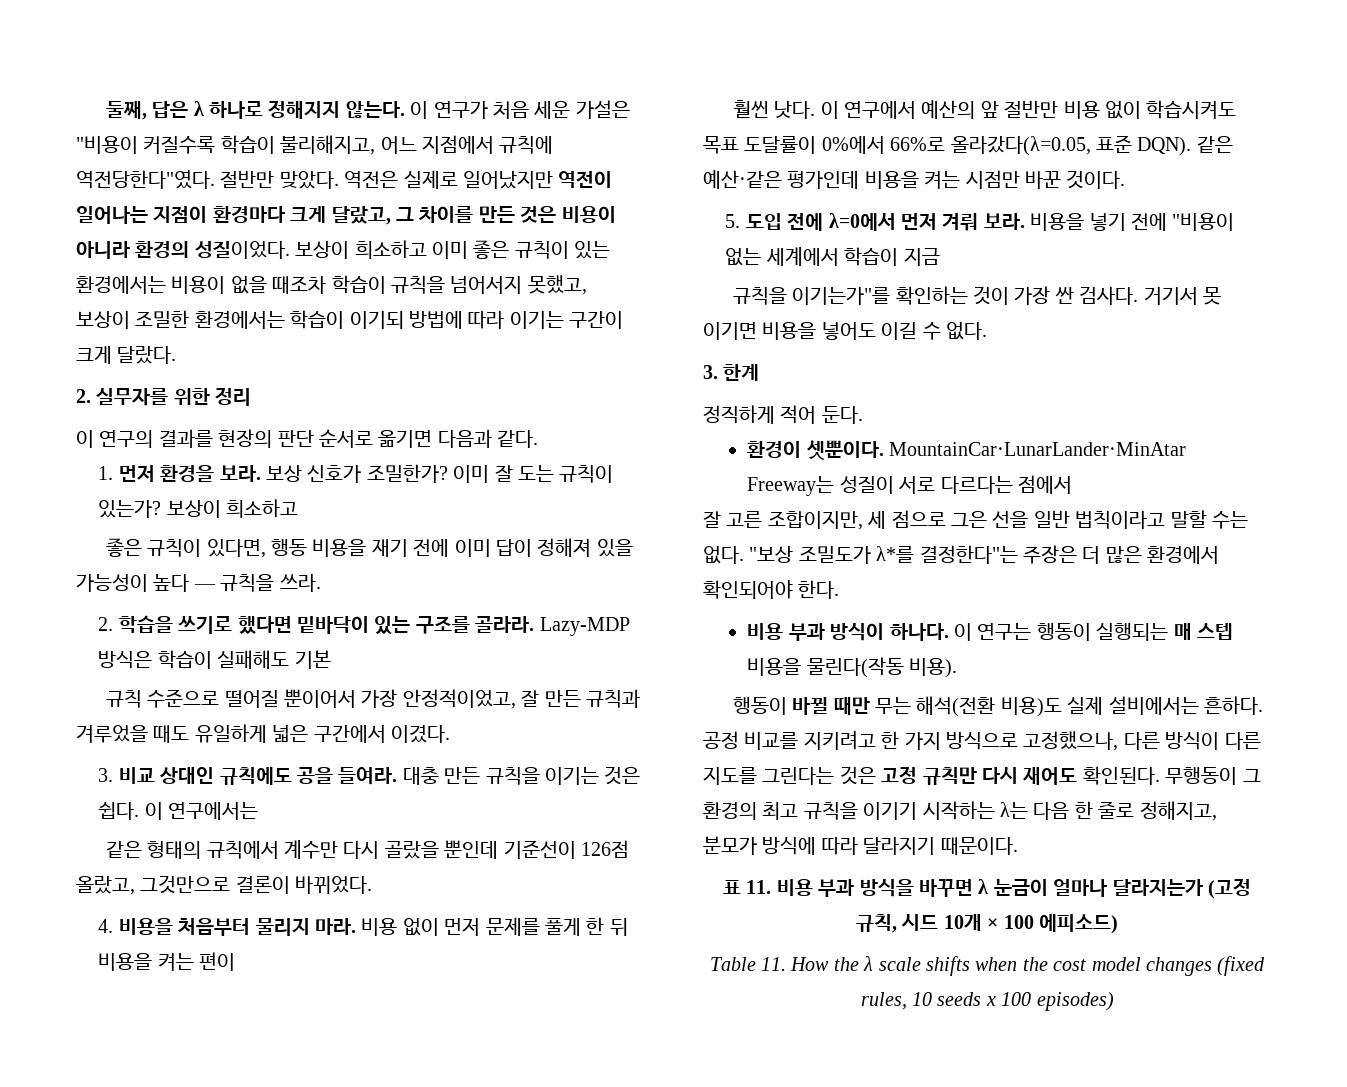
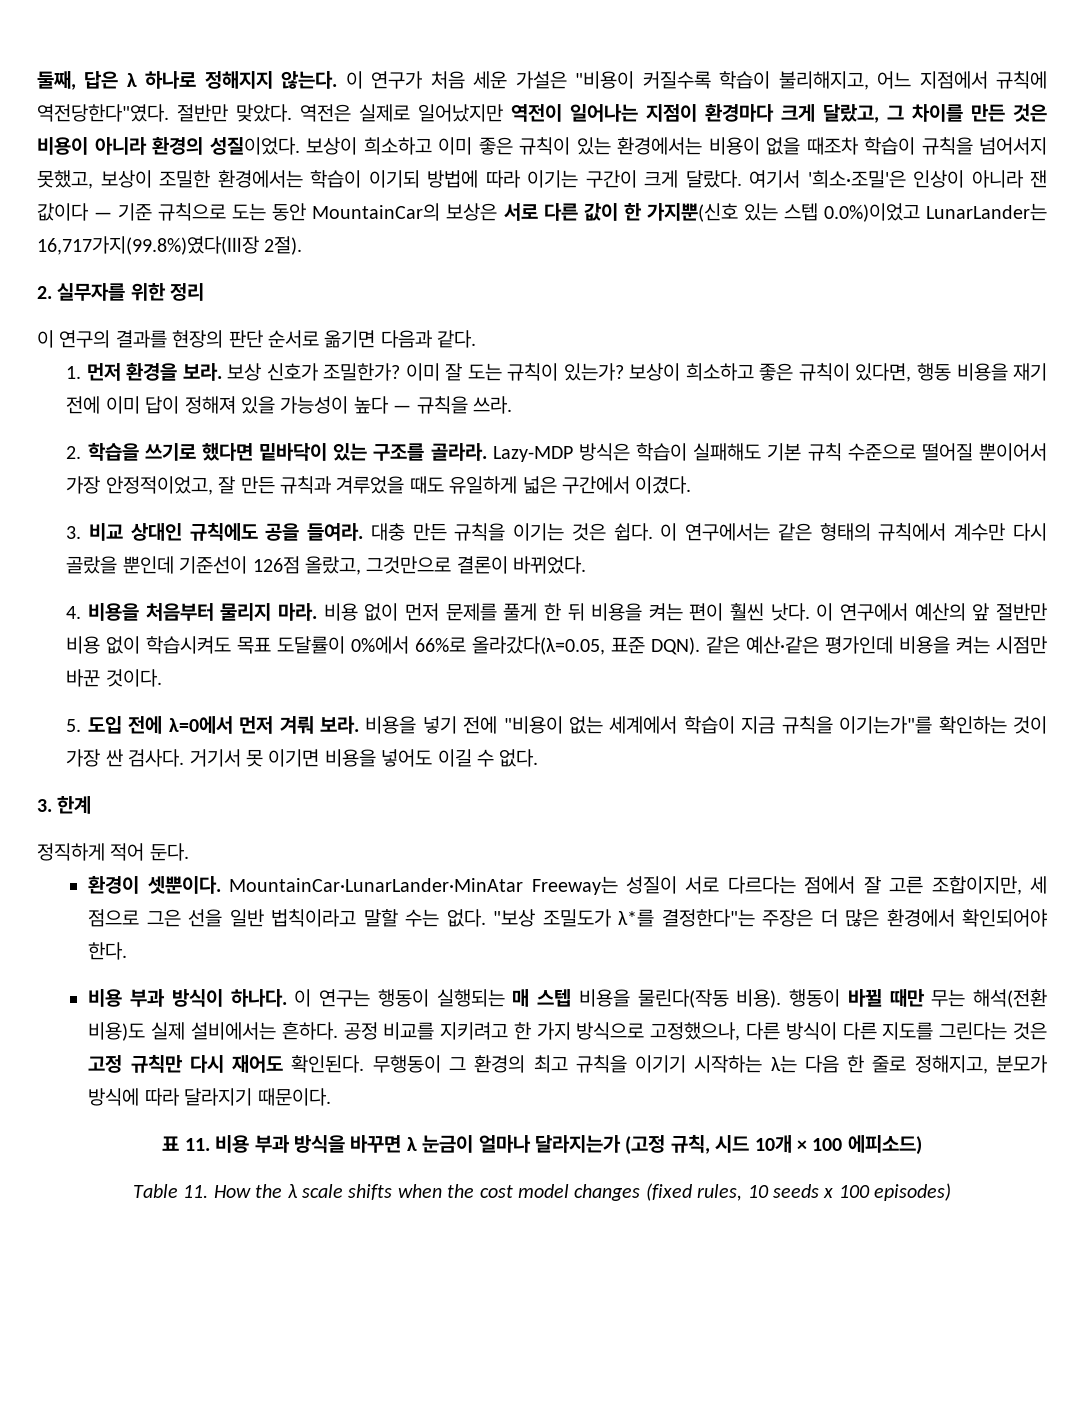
(177, 355) none -> [749,170,1047,188] [37,203,1047,222] [37,236,303,255] 여기서 '희소·조밀'은 인상이 아니라 잰 값이다 — 기준 규칙으로 도는 동안 MountainCar의 보상은 서로 다른 값이 한 가지뿐(신호 있는 스텝 0.0%)이었고 LunarLander는 16,717가지(99.8%)였다(Ⅲ장 2절).
(299, 508) // -> (754, 372) none
(331, 659) // -> (802, 452) none
(259, 811) // -> (771, 532) none
(236, 961) // -> (724, 612) none
(940, 257) // -> (776, 725) none
(1073, 484) // -> (856, 885) none
(958, 668) // -> (782, 998) none

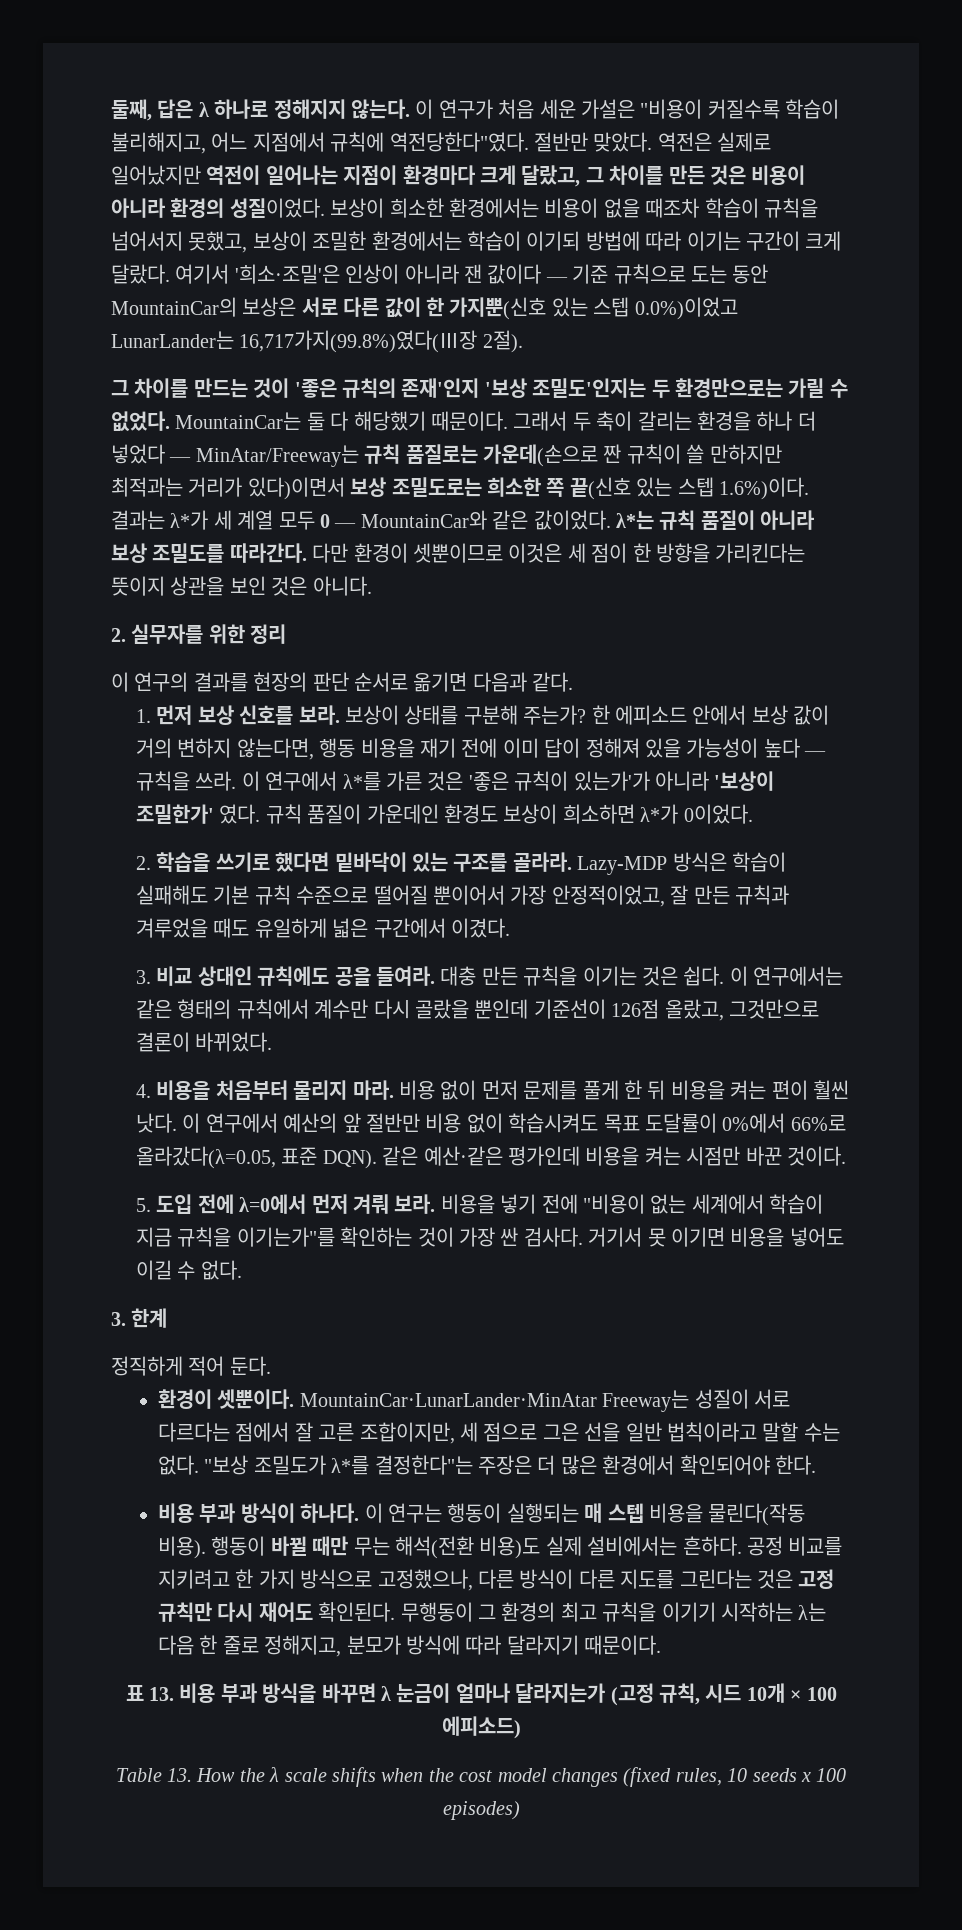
[363,137,611,155] 희소하고 이미 좋은 규칙이 있는 -> [389,198,444,218] 희소한
(303, 245) none -> [111,378,848,398] [111,411,816,432] [111,444,782,467] [111,477,809,500] [111,510,815,530] [111,543,806,563] [111,576,372,596] // 그 차이를 만드는 것이 '좋은 규칙의 존재'인지 '보상 조밀도'인지는 두 환경만으로는 가릴 수 없었다. MountainCar는 둘 다 해당했기 때문이다. 그래서 두 축이 갈리는 환경을 하나 더 넣었다 — MinAtar/Freeway는 규칙 품질로는 가운데(손으로 짠 규칙이 쓸 만하지만 최적과는 거리가 있다)이면서 보상 조밀도로는 희소한 쪽 끝(신호 있는 스텝 1.6%)이다. 결과는 λ*가 세 계열 모두 0 — MountainCar와 같은 값이었다. λ*는 규칙 품질이 아니라 보상 조밀도를 따라간다. 다만 환경이 셋뿐이므로 이것은 세 점이 한 방향을 가리킨다는 뜻이지 상관을 보인 것은 아니다.
[126,362,912,382] 환경을 보라. 보상 신호가 조밀한가? 이미 잘 도는 규칙이 있는가? 보상이 희소하고 좋은 규칙이 있다면, -> [197,705,830,725] [136,738,314,760] 보상 신호를 보라. 보상이 상태를 구분해 주는가? 한 에피소드 안에서 보상 값이 거의 변하지 않는다면,
(512, 405) none -> [241,771,775,791] [136,804,753,824] 이 연구에서 λ*를 가른 것은 '좋은 규칙이 있는가'가 아니라 '보상이 조밀한가' 였다. 규칙 품질이 가운데인 환경도 보상이 희소하면 λ*가 0이었다.
[184,1138,210,1151] 11. -> [148,1687,174,1701] 13.
[183,1185,209,1198] 11. -> [167,1768,193,1782] 13.

